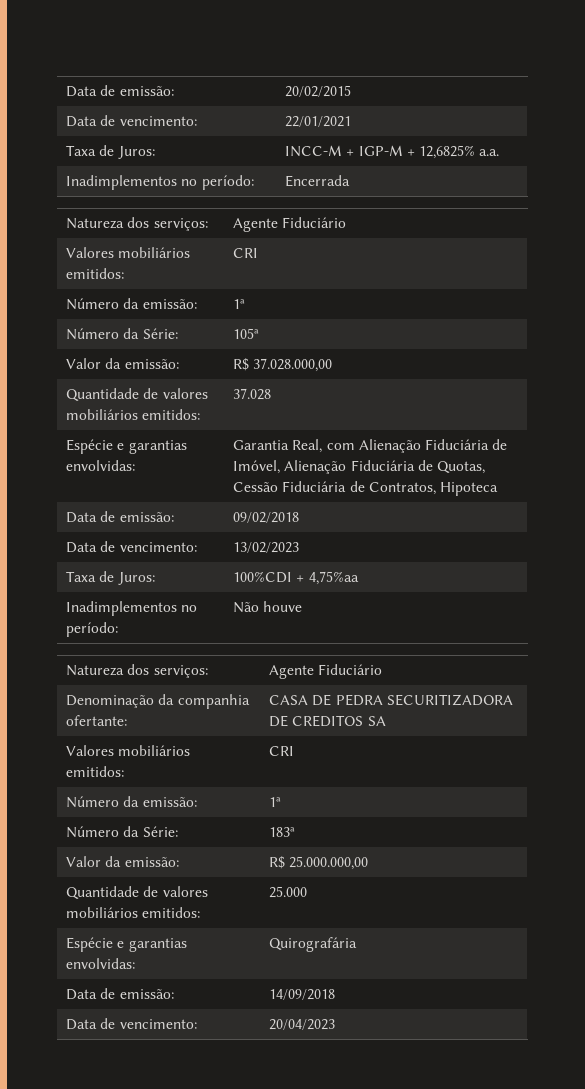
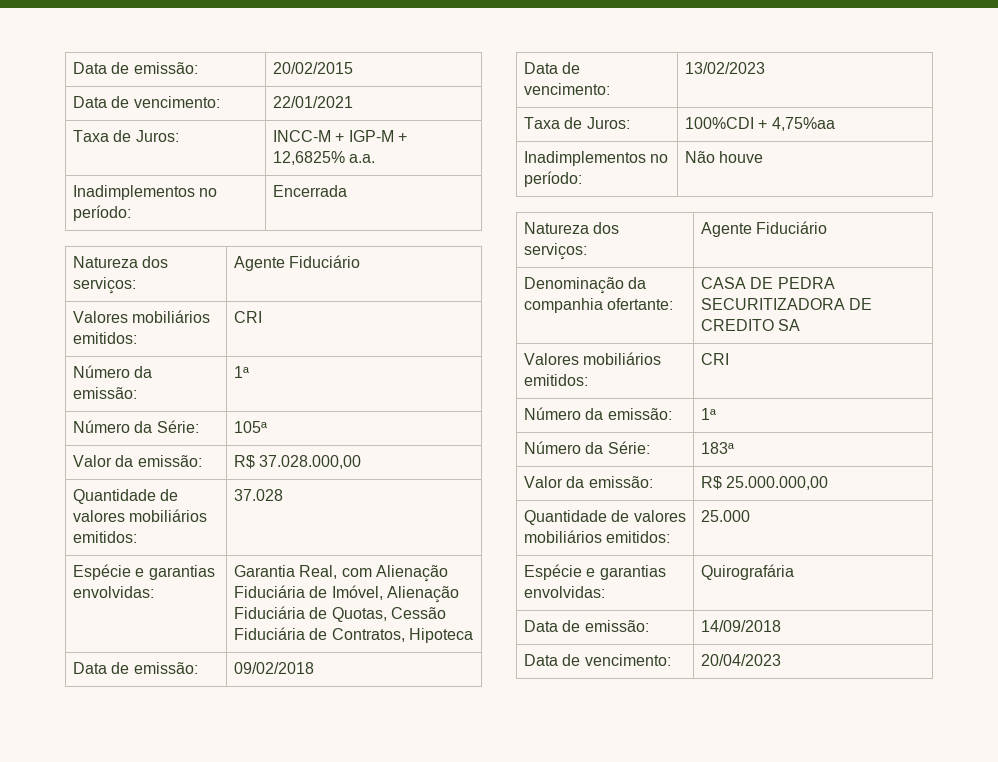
[292,715,364,727] CREDITOS -> [701,319,775,331] CREDITO

